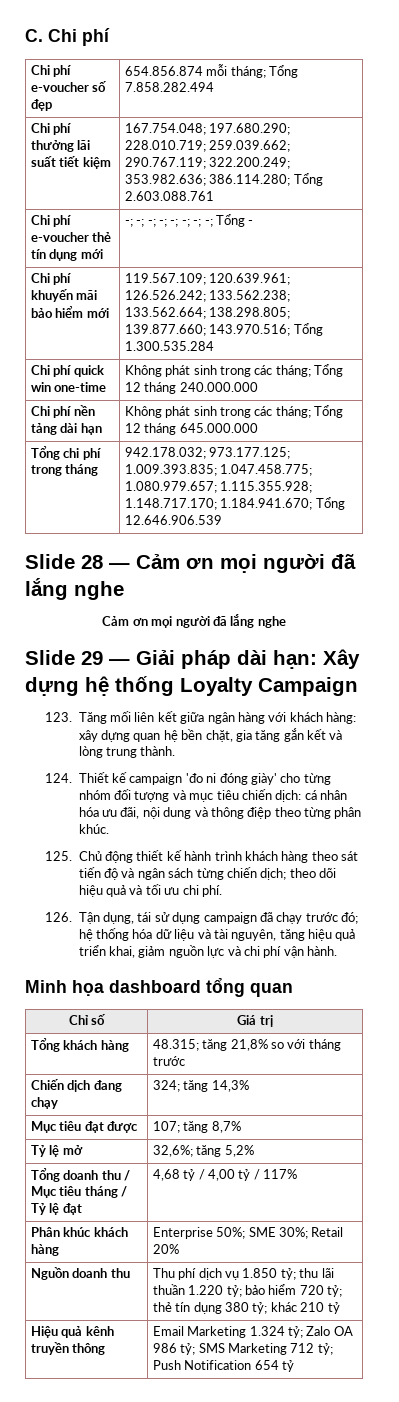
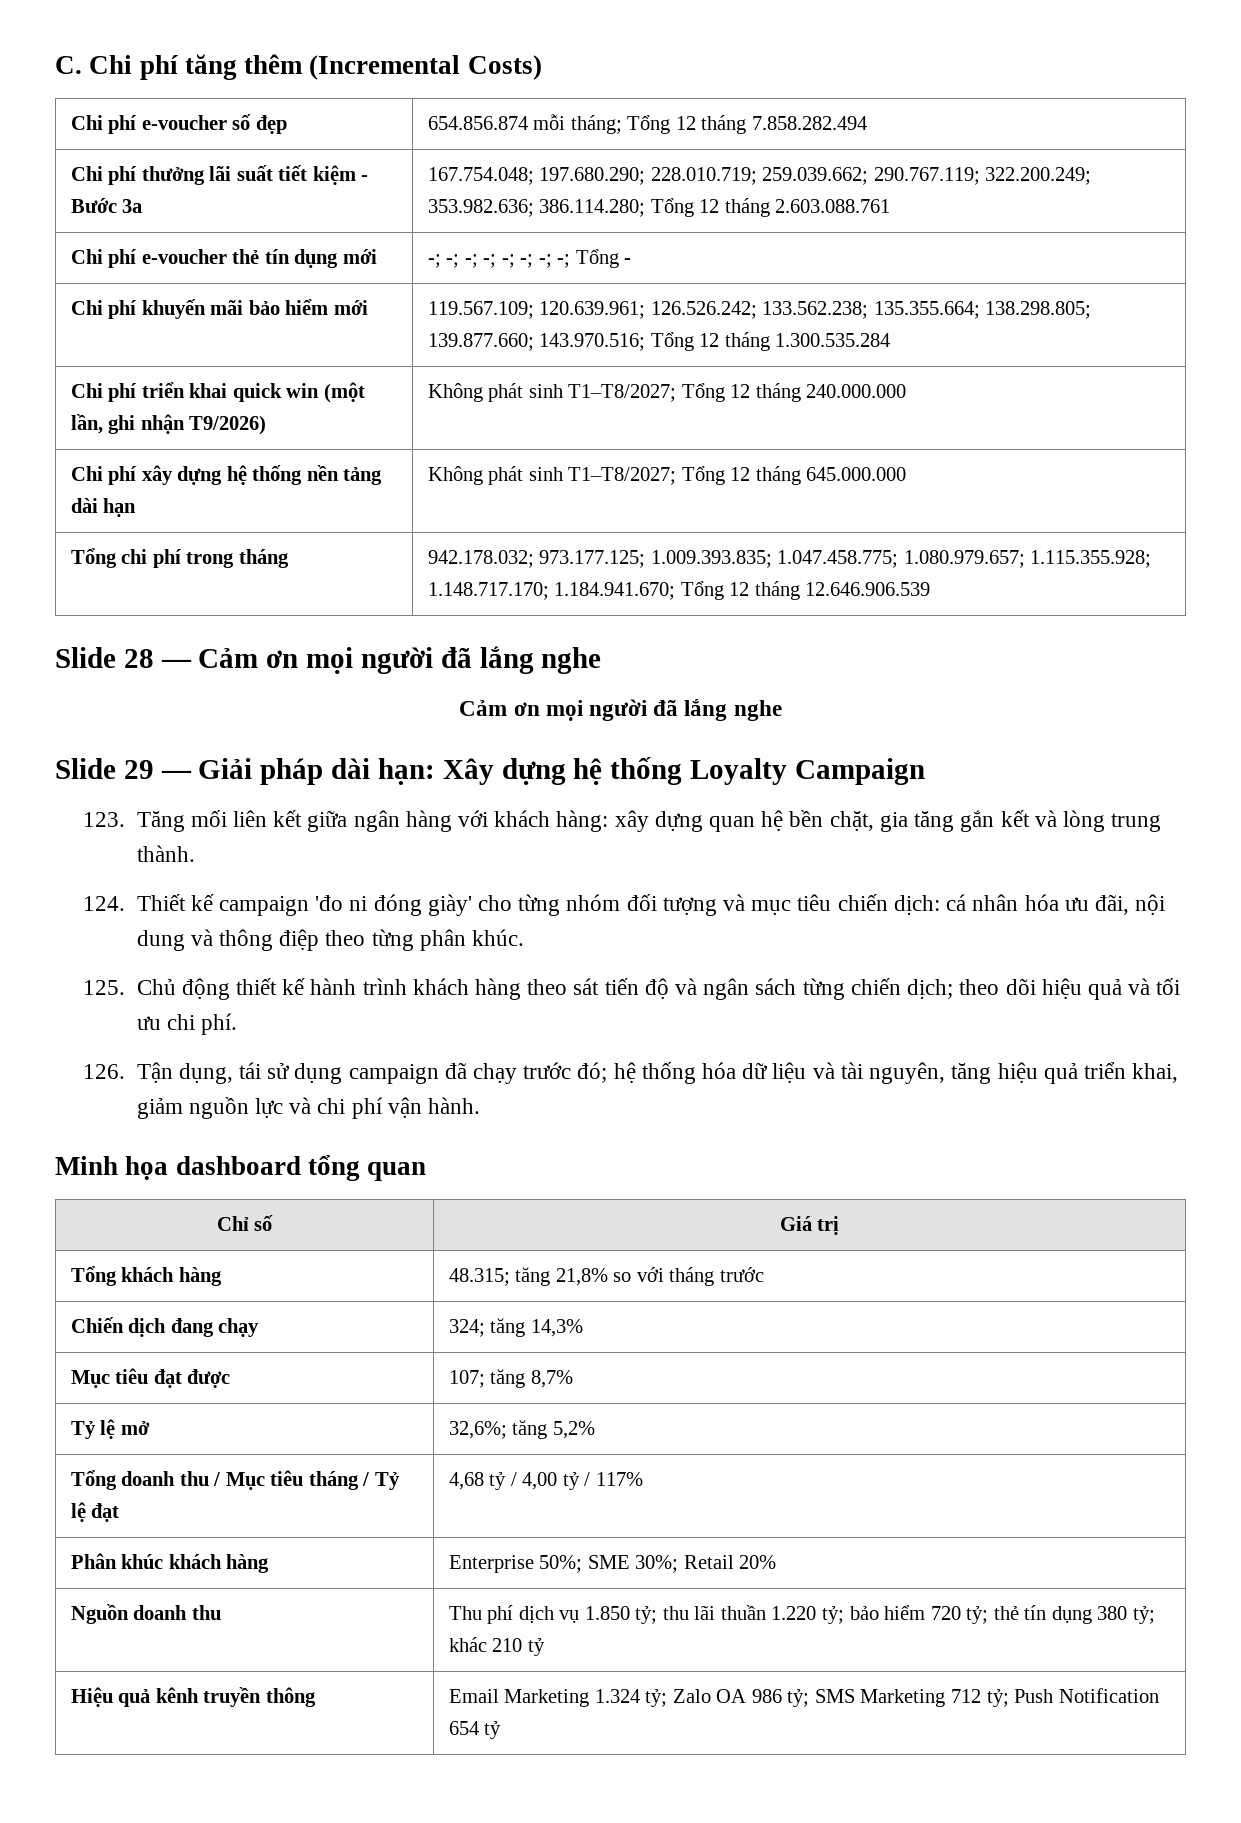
(110, 37) none -> [184,54,542,80] tăng thêm (Incremental Costs)
(299, 71) none -> [675,115,747,134] 12 tháng
(111, 163) none -> [361,175,369,181] [70,198,143,213] - Bước 3a
(323, 179) none -> [699,198,770,217] 12 tháng
[124,307,206,319] 133.562.664; -> [873,301,980,319] 135.355.664;
(323, 329) none -> [699,332,770,351] 12 tháng
[73,365,104,377] [30,382,107,392] [124,365,311,377] quick win one-time | Không phát sinh trong các tháng; -> [141,382,365,403] [70,414,267,435] [427,383,677,402] triển khai quick win (một lần, ghi nhận T9/2026) | Không phát sinh T1–T8/2027;
(72, 412) none -> [141,465,303,485] xây dựng hệ thống
[220,406,311,418] trong các tháng; -> [568,467,677,485] T1–T8/2027;
(345, 503) none -> [729,581,800,600] 12 tháng

